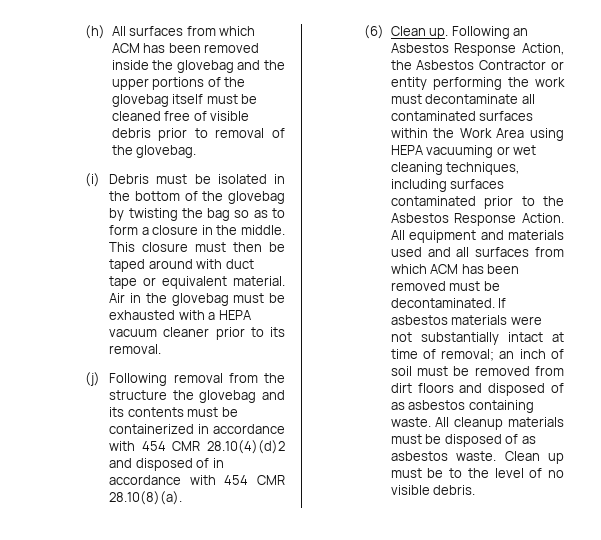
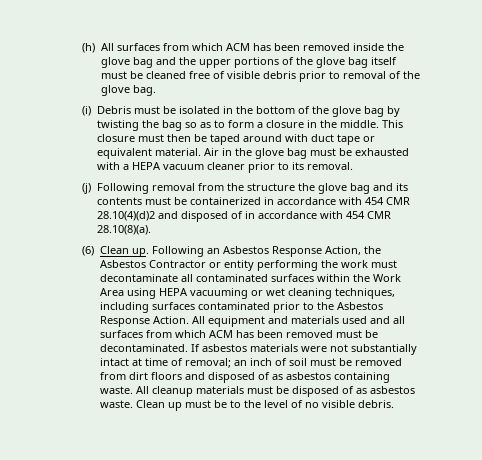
[176,60,234,73] glovebag -> [100,57,153,68] glove bag
[111,94,169,107] glovebag -> [315,57,368,68] glove bag
[136,145,197,158] glovebag. -> [100,85,156,96] glove bag.
[228,191,285,204] glovebag -> [331,106,384,117] glove bag
[171,293,229,306] glovebag -> [254,148,307,159] glove bag
[199,390,257,403] glovebag -> [317,183,370,194] glove bag

